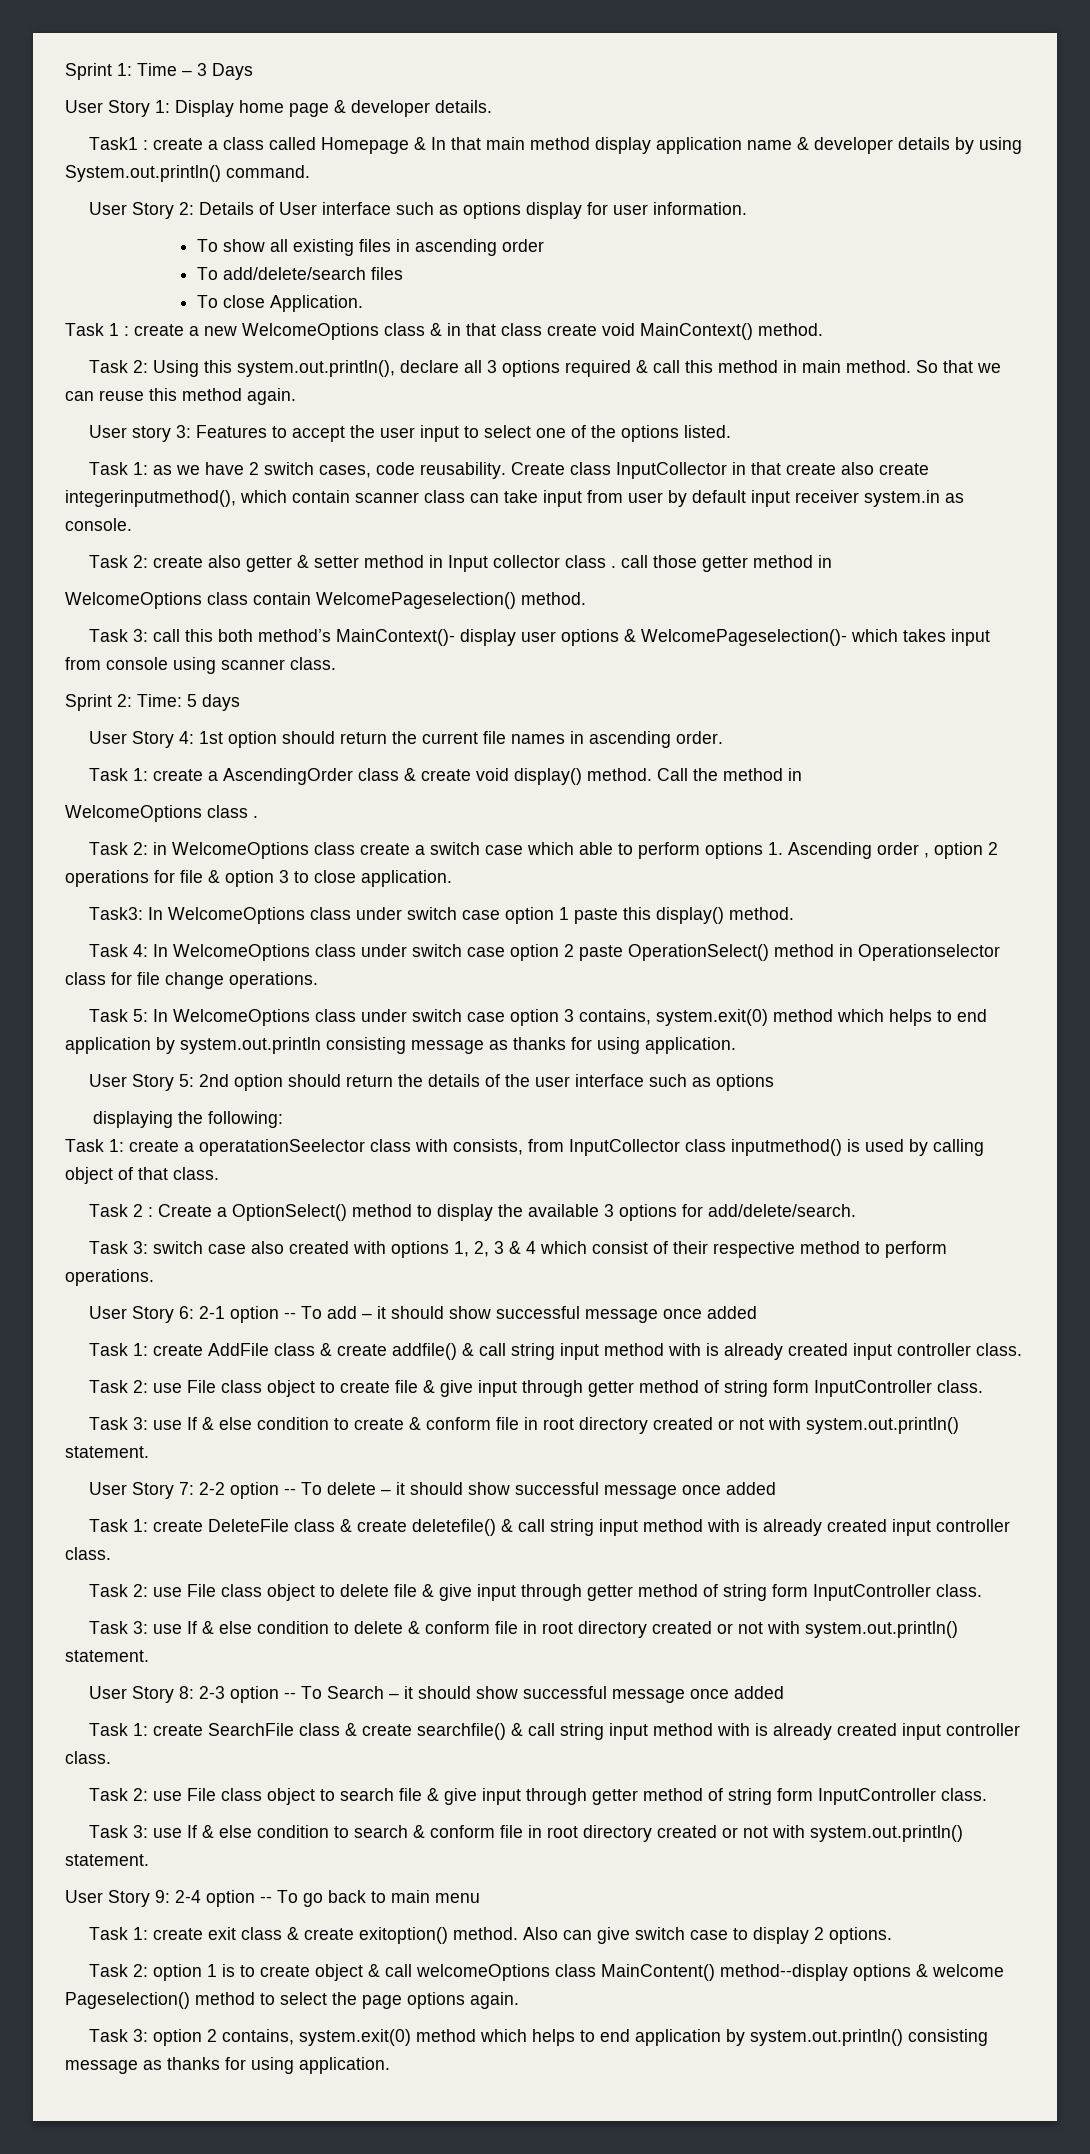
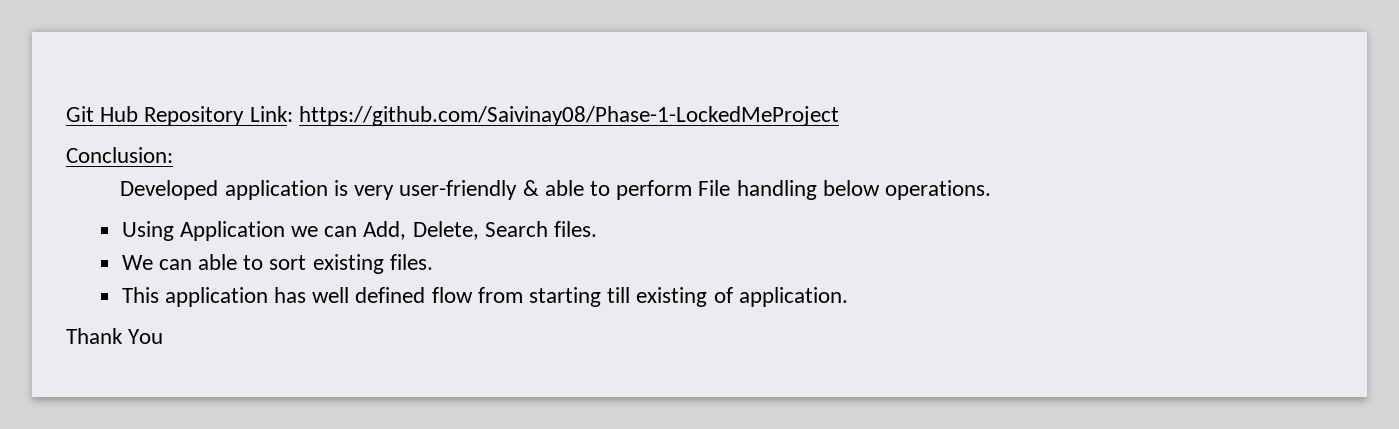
[65,63,253,80] [65,100,492,117] [88,137,1022,154] [65,165,310,182] [88,202,747,219] [196,239,544,256] [196,267,403,280] [196,295,363,312] [65,323,823,340] [88,360,1001,377] [65,388,296,405] [88,425,731,442] [88,462,929,479] [65,490,964,507] [65,518,132,531] [88,555,832,572] [65,592,586,609] [88,629,990,646] [65,657,336,674] [65,694,240,711] [88,731,723,748] [88,768,802,785] [65,805,258,822] [88,842,998,859] [65,870,452,887] [88,907,794,924] [88,944,1000,961] [65,972,318,989] [88,1009,987,1026] [65,1037,736,1054] [88,1074,774,1091] [93,1111,284,1128] [65,1139,984,1156] [65,1167,219,1184] [88,1204,856,1221] [88,1241,947,1258] [65,1269,154,1286] [88,1306,757,1323] [88,1343,1022,1360] [88,1380,983,1397] [88,1417,959,1434] [65,1446,149,1458] [88,1482,776,1499] [88,1519,1010,1536] [65,1547,111,1560] [88,1584,982,1601] [88,1621,958,1638] [65,1650,149,1662] [88,1686,784,1703] [88,1723,1020,1740] [65,1751,111,1764] [88,1788,987,1805] [88,1825,963,1842] [65,1854,149,1866] [65,1890,480,1907] [88,1927,892,1944] [88,1964,1004,1981] [65,1992,519,2009] [88,2029,988,2046] [65,2057,390,2074] Sprint 1: Time – 3 Days // User Story 1: Display home page & developer details. // Task1 : create a class called Homepage & In that main method display application name & developer details by using System.out.println() command. // User Story 2: Details of User interface such as options display for user information. // To show all existing files in ascending order // To add/delete/search files // To close Application. // Task 1 : create a new WelcomeOptions class & in that class create void MainContext() method. // Task 2: Using this system.out.println(), declare all 3 options required & call this method in main method. So that we can reuse this method again. // User story 3: Features to accept the user input to select one of the options listed. // Task 1: as we have 2 switch cases, code reusability. Create class InputCollector in that create also create integerinputmethod(), which contain scanner class can take input from user by default input receiver system.in as console. // Task 2: create also getter & setter method in Input collector class . call those getter method in // WelcomeOptions class contain WelcomePageselection() method. // Task 3: call this both method’s MainContext()- display user options & WelcomePageselection()- which takes input from console using scanner class. // Sprint 2: Time: 5 days // User Story 4: 1st option should return the current file names in ascending order. // Task 1: create a AscendingOrder class & create void display() method. Call the method in // WelcomeOptions class . // Task 2: in WelcomeOptions class create a switch case which able to perform options 1. Ascending order , option 2 operations for file & option 3 to close application. // Task3: In WelcomeOptions class under switch case option 1 paste this display() method. // Task 4: In WelcomeOptions class under switch case option 2 paste OperationSelect() method in Operationselector class for file change operations. // Task 5: In WelcomeOptions class under switch case option 3 contains, system.exit(0) method which helps to end application by system.out.println consisting message as thanks for using application. // User Story 5: 2nd option should return the details of the user interface such as options // displaying the following: // Task 1: create a operatationSeelector class with consists, from InputCollector class inputmethod() is used by calling object of that class. // Task 2 : Create a OptionSelect() method to display the available 3 options for add/delete/search. // Task 3: switch case also created with options 1, 2, 3 & 4 which consist of their respective method to perform operations. // User Story 6: 2-1 option -- To add – it should show successful message once added // Task 1: create AddFile class & create addfile() & call string input method with is already created input controller class. // Task 2: use File class object to create file & give input through getter method of string form InputController class. // Task 3: use If & else condition to create & conform file in root directory created or not with system.out.println() statement. // User Story 7: 2-2 option -- To delete – it should show successful message once added // Task 1: create DeleteFile class & create deletefile() & call string input method with is already created input controller class. // Task 2: use File class object to delete file & give input through getter method of string form InputController class. // Task 3: use If & else condition to delete & conform file in root directory created or not with system.out.println() statement. // User Story 8: 2-3 option -- To Search – it should show successful message once added // Task 1: create SearchFile class & create searchfile() & call string input method with is already created input controller class. // Task 2: use File class object to search file & give input through getter method of string form InputController class. // Task 3: use If & else condition to search & conform file in root directory created or not with system.out.println() statement. // User Story 9: 2-4 option -- To go back to main menu // Task 1: create exit class & create exitoption() method. Also can give switch case to display 2 options. // Task 2: option 1 is to create object & call welcomeOptions class MainContent() method--display options & welcome Pageselection() method to select the page options again. // Task 3: option 2 contains, system.exit(0) method which helps to end application by system.out.println() consisting message as thanks for using application. -> [66,106,839,126] [66,147,173,163] [120,180,991,200] [121,221,597,241] [121,254,433,274] [121,287,848,307] [66,328,164,344] Git Hub Repository Link: https://github.com/Saivinay08/Phase-1-LockedMeProject // Conclusion: // Developed application is very user-friendly & able to perform File handling below operations. // Using Application we can Add, Delete, Search files. // We can able to sort existing files. // This application has well defined flow from starting till existing of application. // Thank You

